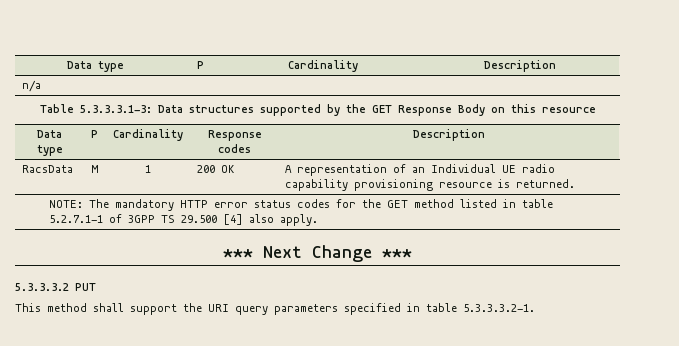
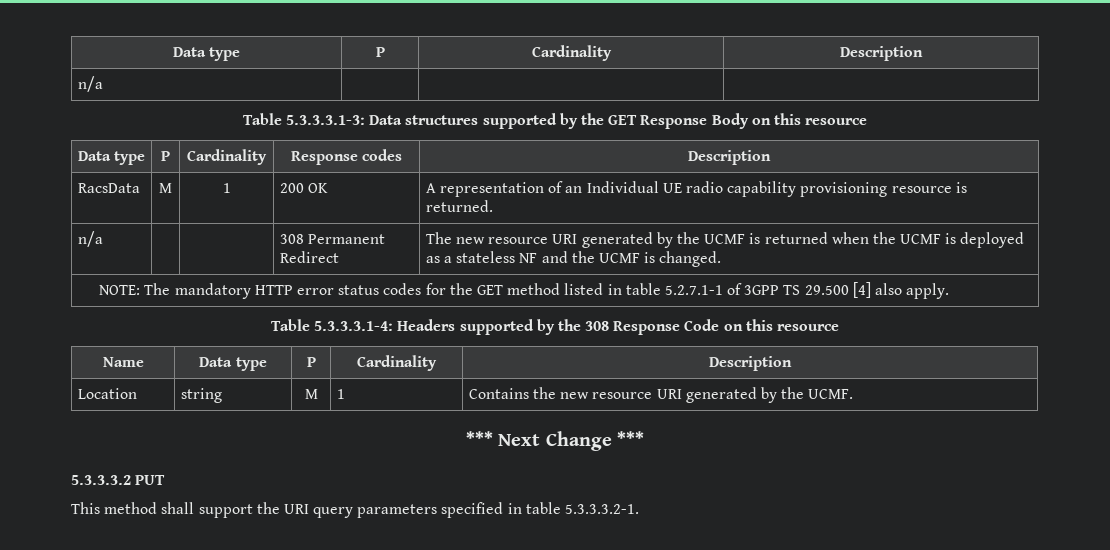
(576, 183) none -> [77,231,103,247] [279,234,386,244] [279,251,339,263] [425,232,1025,248] [425,251,722,267] // n/a | | | 308 Permanent Redirect | The new resource URI generated by the UCMF is returned when the UCMF is deployed as a stateless NF and the UCMF is changed.
(318, 220) none -> [270,319,840,335] [102,357,144,367] [199,357,267,371] [306,357,316,367] [357,355,437,371] [709,356,792,371] [77,388,137,399] [180,388,222,403] [304,389,318,399] [336,389,345,399] [468,387,854,403] // Table 5.3.3.3.1-4: Headers supported by the 308 Response Code on this resource // Name | Data type | P | Cardinality | Description // Location | string | M | 1 | Contains the new resource URI generated by the UCMF.

